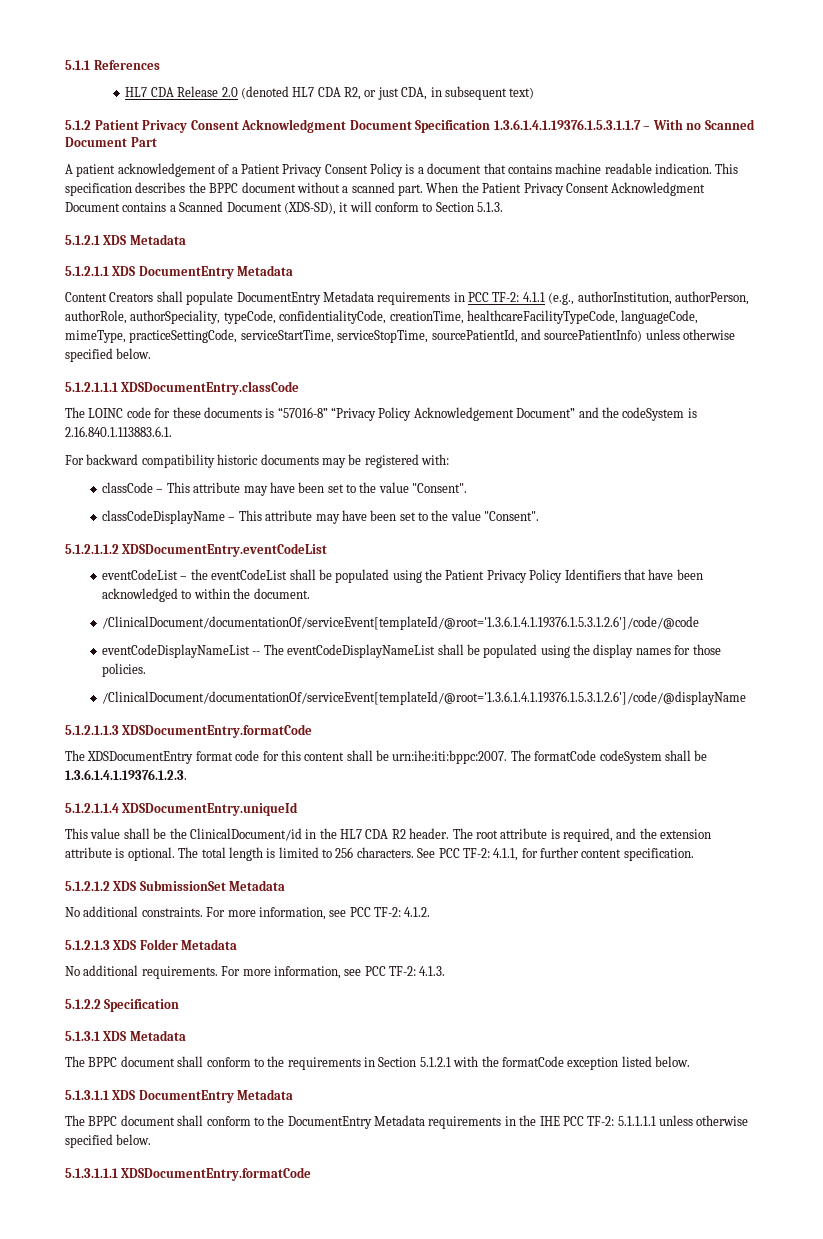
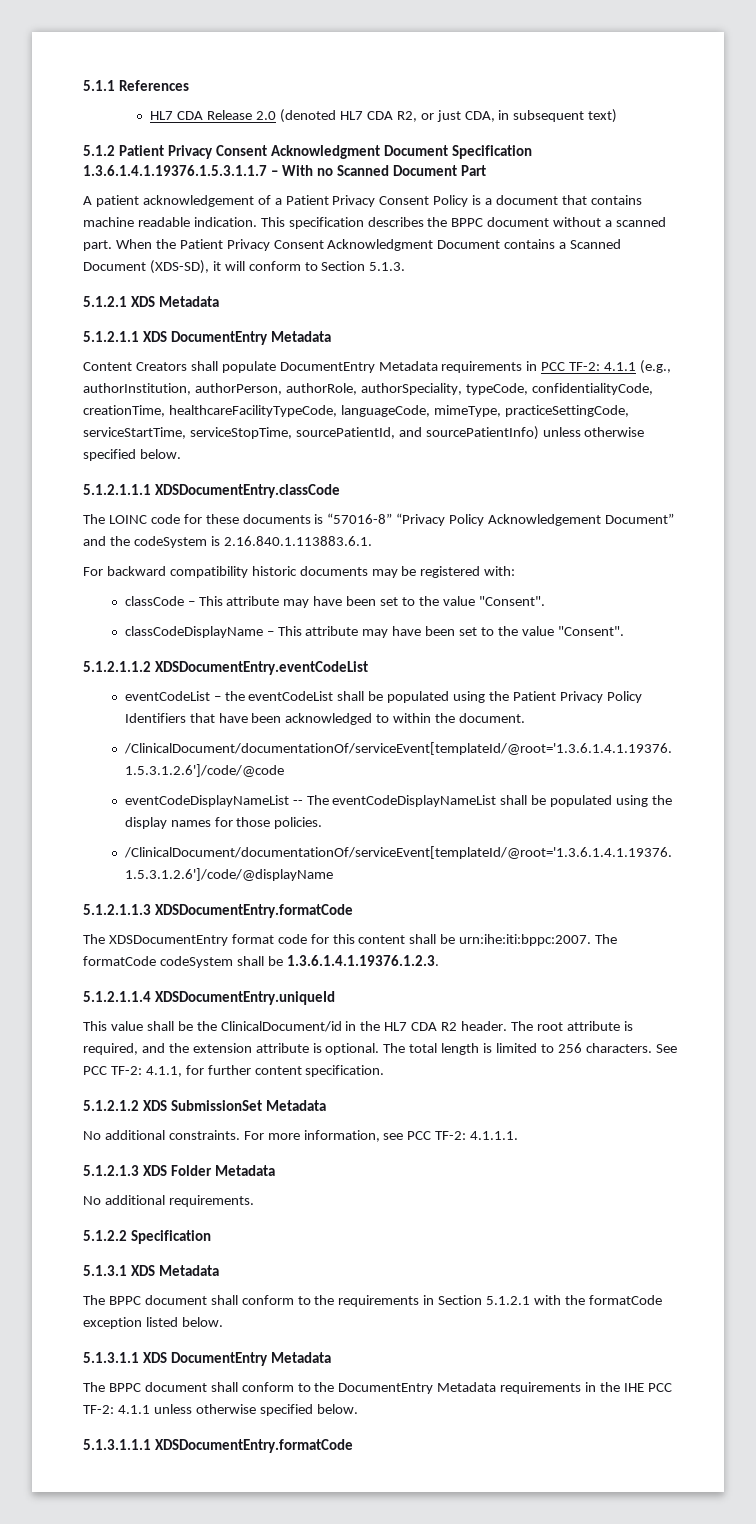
[404,907,431,917] 4.1.2. -> [470,1131,519,1140] 4.1.1.1.
[221,966,446,979] For more information, see PCC TF-2: 4.1.3. -> (254, 1201) none
[617,1116,656,1126] 5.1.1.1.1 -> [117,1405,150,1414] 4.1.1

